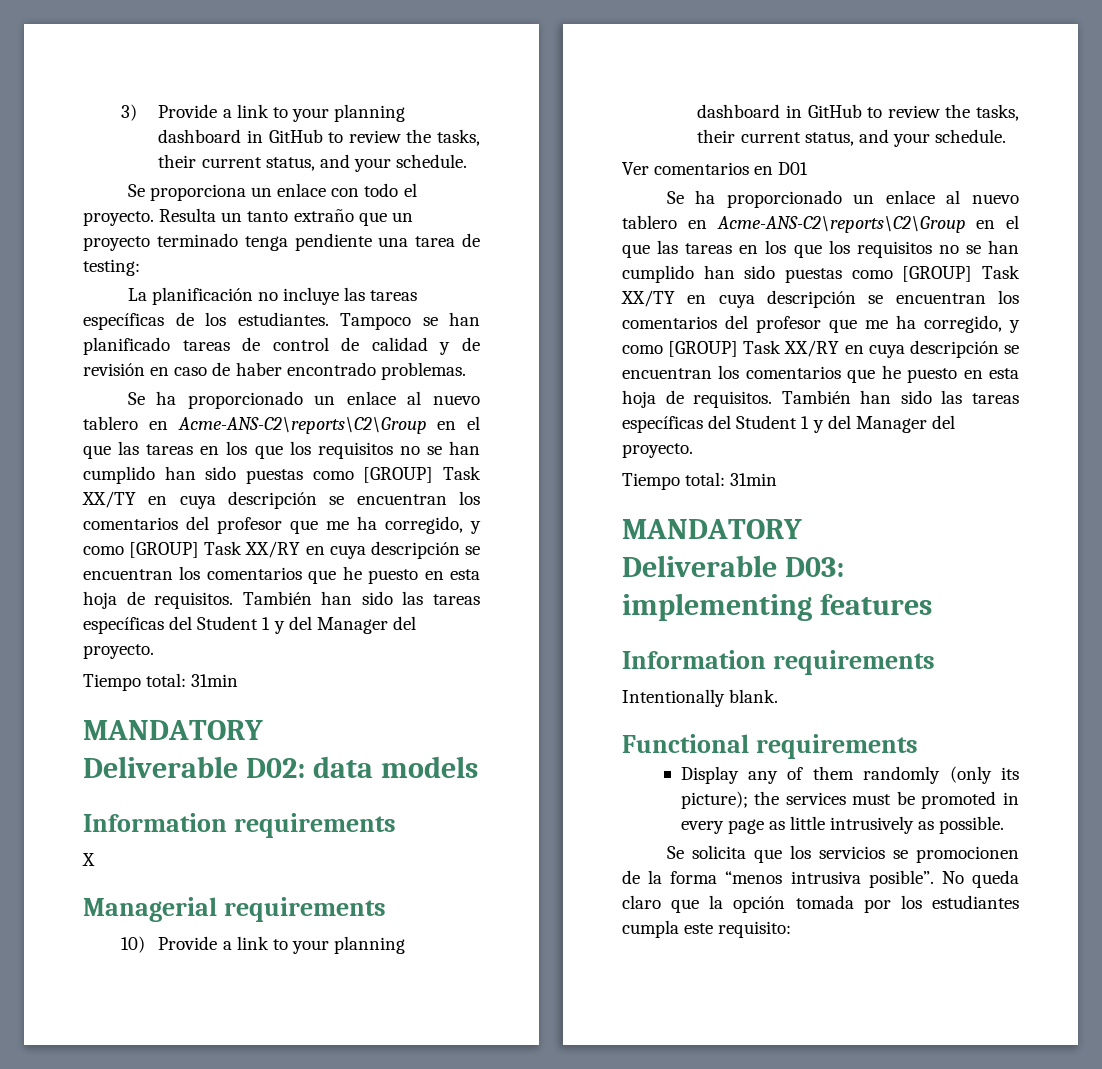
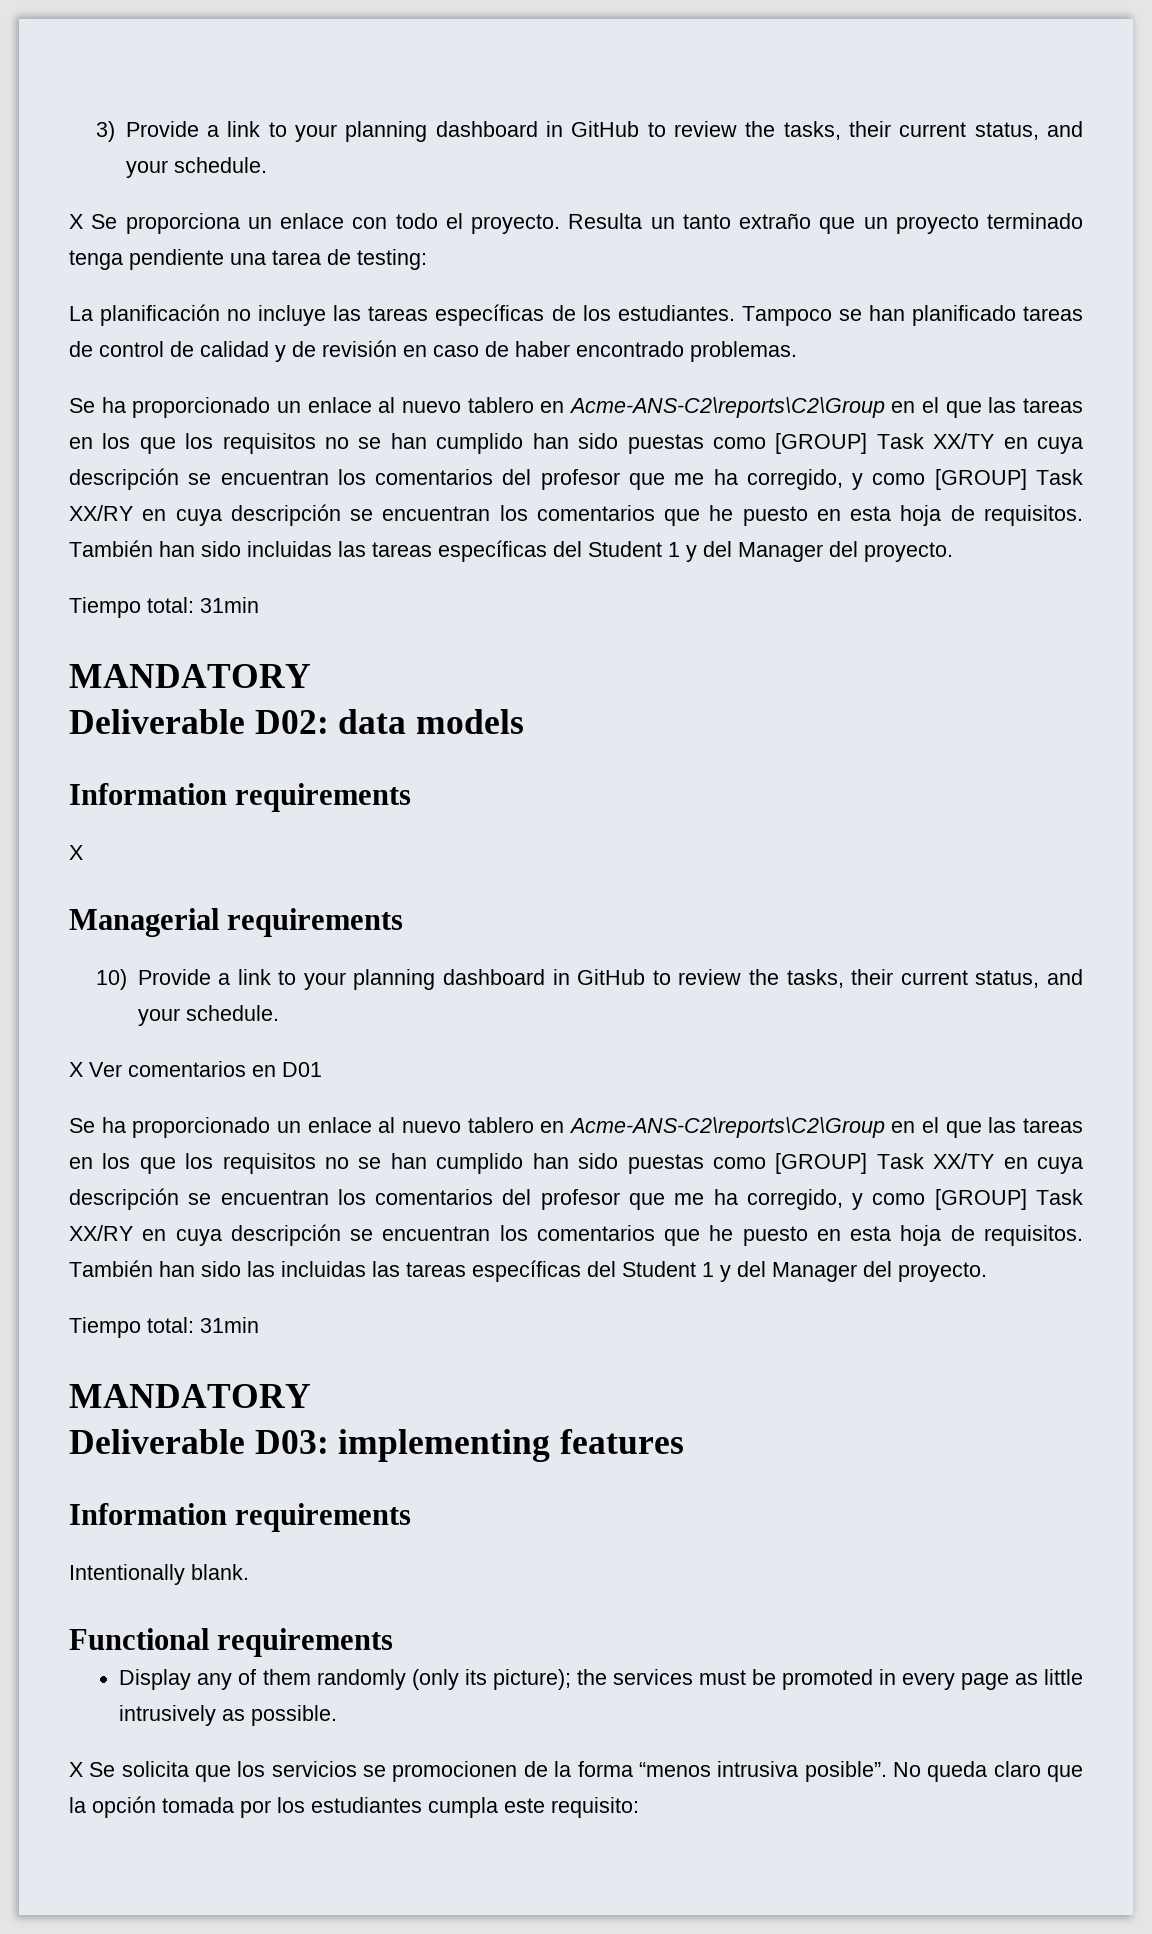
(468, 161) none -> [69,214,83,229] X
(393, 598) none -> [247,541,332,557] incluidas
(1007, 136) none -> [69,1062,83,1077] X
(963, 397) none -> [281,1261,400,1277] incluidas las
(1005, 825) none -> [69,1762,83,1777] X

